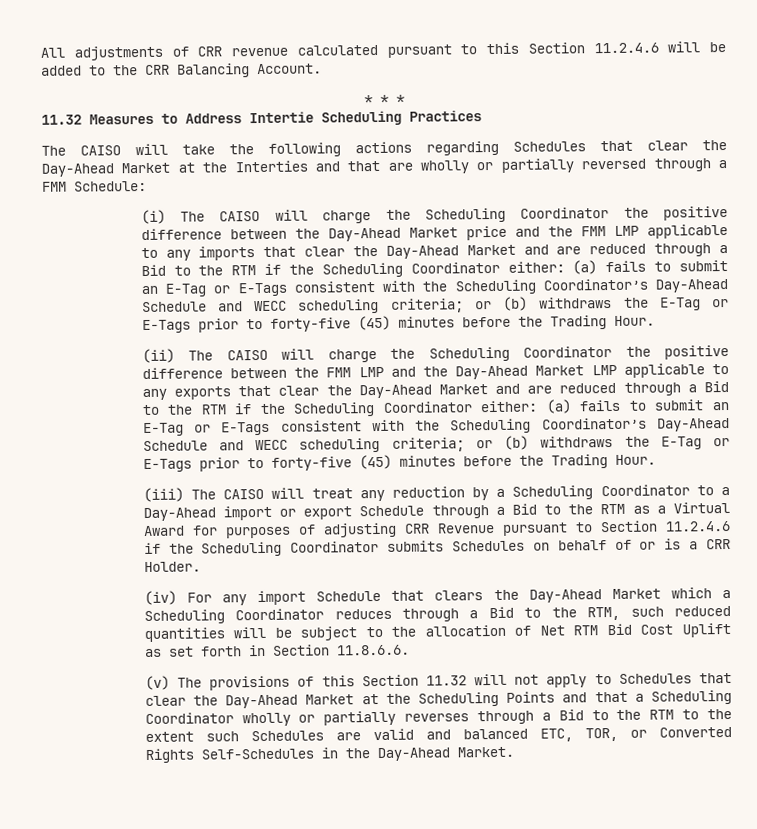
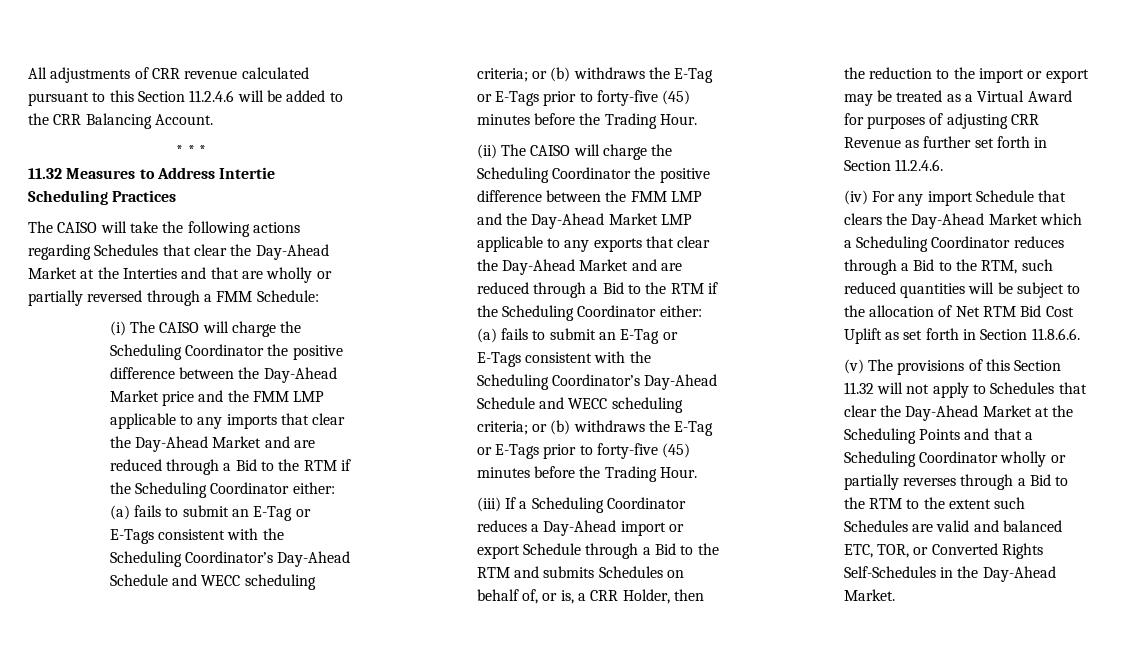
[190,484,714,502] The CAISO will treat any reduction by a Scheduling Coordinator to -> [505,497,686,513] [476,520,527,532] If a Scheduling Coordinator reduces
(626, 509) none -> [514,566,684,578] [476,589,704,604] [843,67,1089,83] [843,90,943,106] and submits Schedules on behalf of, or is, a CRR Holder, then the reduction to the import or export may be treated
[501,520,731,536] [143,538,732,557] [143,561,201,573] pursuant to Section 11.2.4.6 if the Scheduling Coordinator submits Schedules on behalf of or is a CRR Holder. -> [905,136,1048,148] [843,159,944,171] as further set forth in Section 11.2.4.6.

